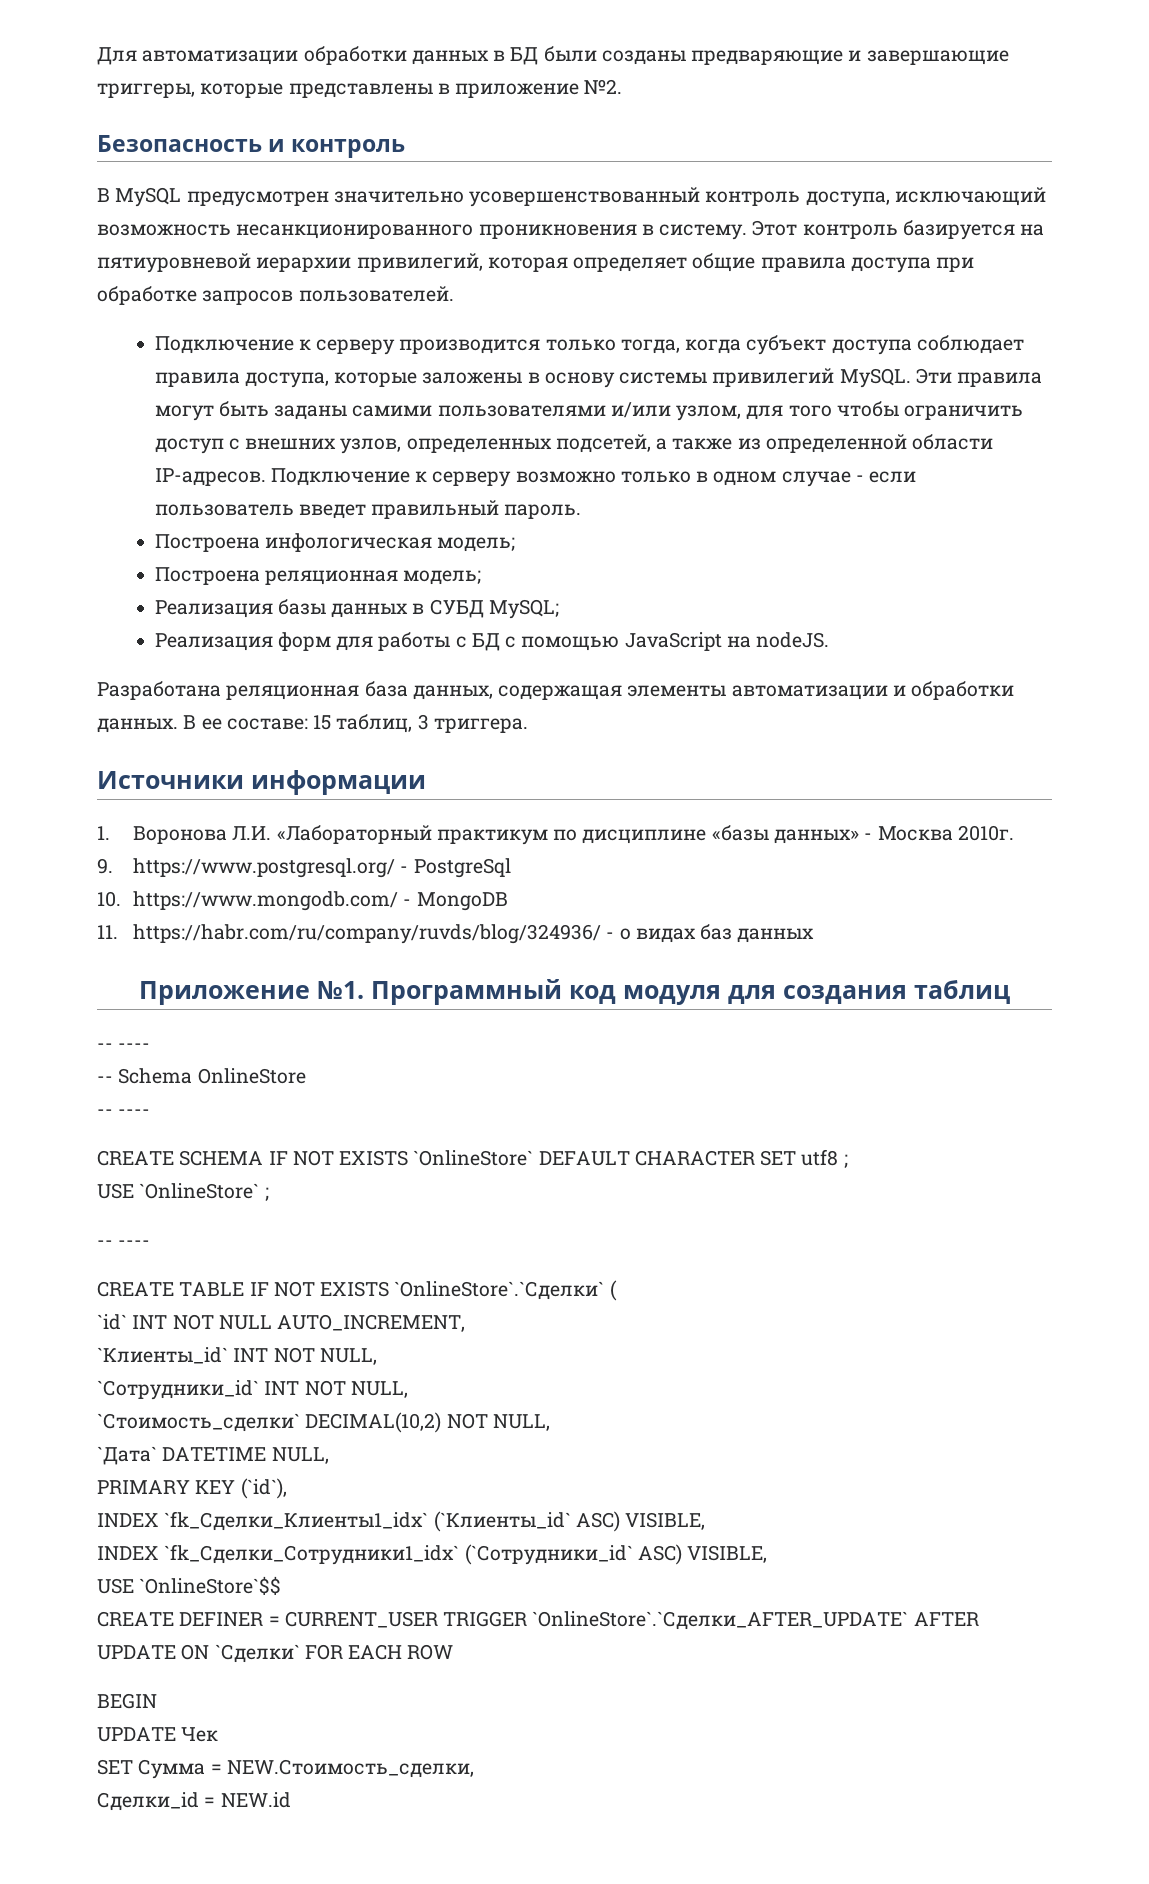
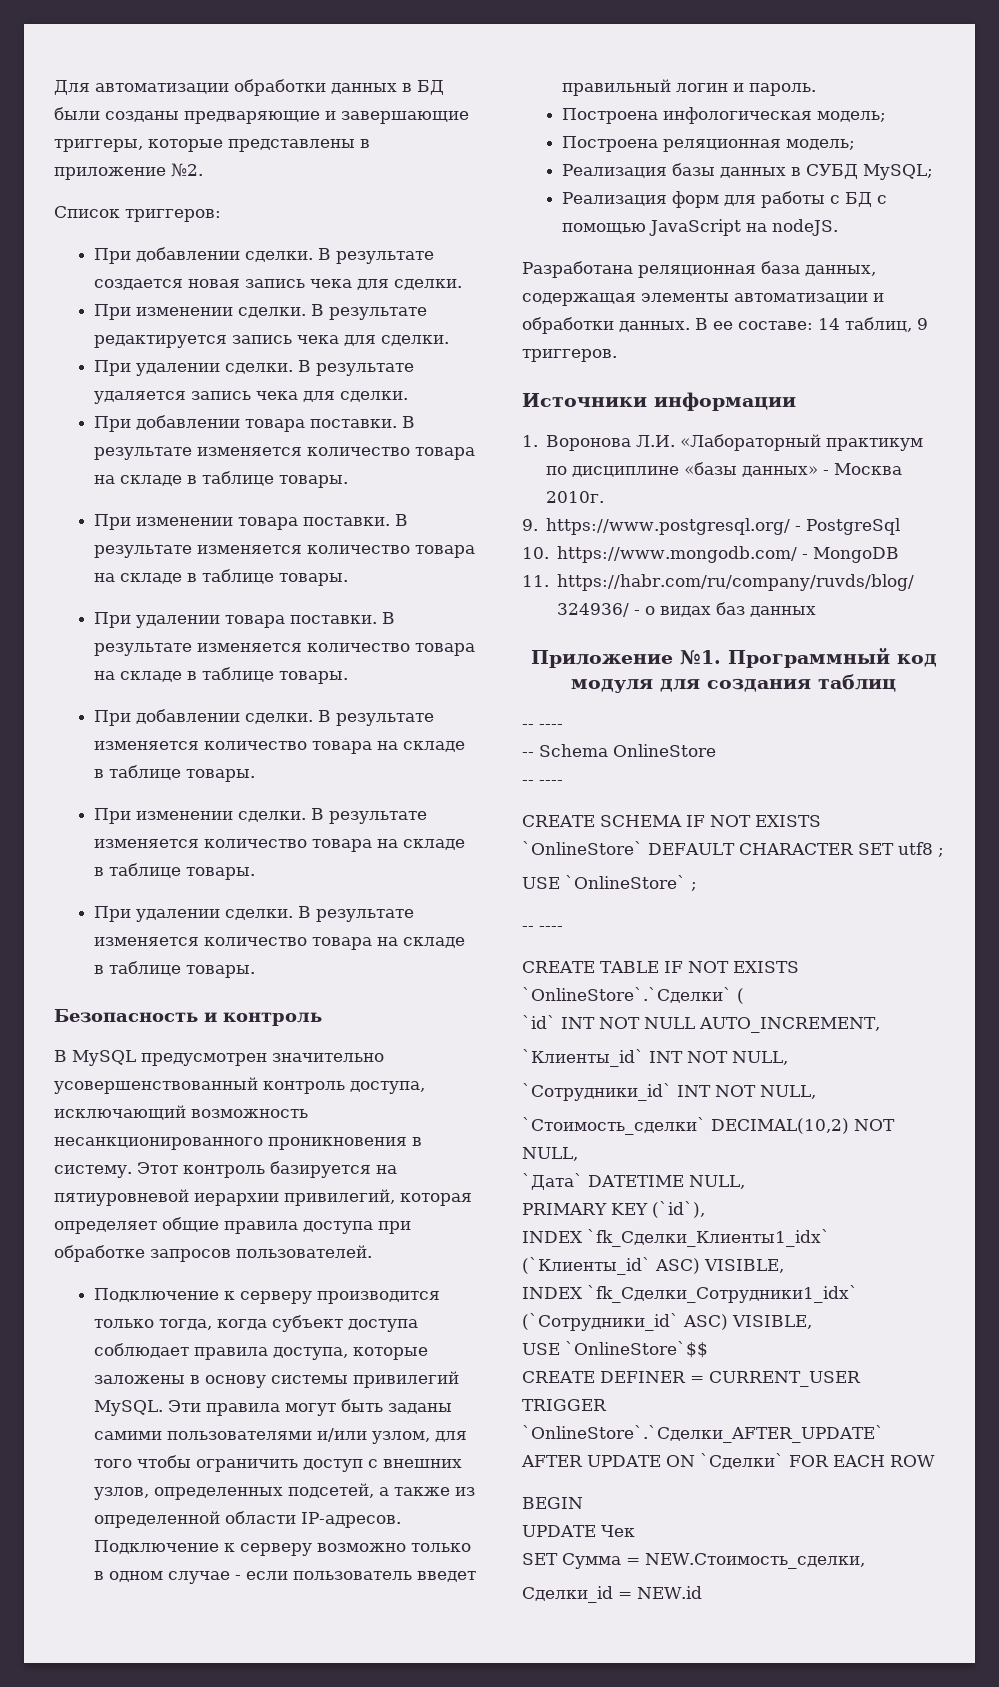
(623, 86) none -> [54,206,221,222] [93,247,434,264] [93,279,462,290] [93,304,427,320] [93,335,449,348] [93,360,414,376] [93,391,408,404] [93,415,415,432] [93,447,475,460] [93,471,348,488] [93,514,408,530] [93,545,475,558] [93,569,348,586] [93,612,395,628] [93,643,475,656] [93,667,348,684] [93,709,434,726] [93,741,465,754] [93,765,255,782] [93,808,427,824] [93,839,465,852] [93,863,255,880] [93,906,414,922] [93,937,465,950] [93,961,255,978] // Список триггеров: // При добавлении сделки. В результате создается новая запись чека для сделки. // При изменении сделки. В результате редактируется запись чека для сделки. // При удалении сделки. В результате удаляется запись чека для сделки. // При добавлении товара поставки. В результате изменяется количество товара на складе в таблице товары. // При изменении товара поставки. В результате изменяется количество товара на складе в таблице товары. // При удалении товара поставки. В результате изменяется количество товара на складе в таблице товары. // При добавлении сделки. В результате изменяется количество товара на складе в таблице товары. // При изменении сделки. В результате изменяется количество товара на складе в таблице товары. // При удалении сделки. В результате изменяется количество товара на складе в таблице товары.
(500, 509) none -> [675,83,744,92] логин и
[313,714,528,733] 15 таблиц, 3 триггера. -> [818,317,928,332] [522,349,617,362] 14 таблиц, 9 триггеров.

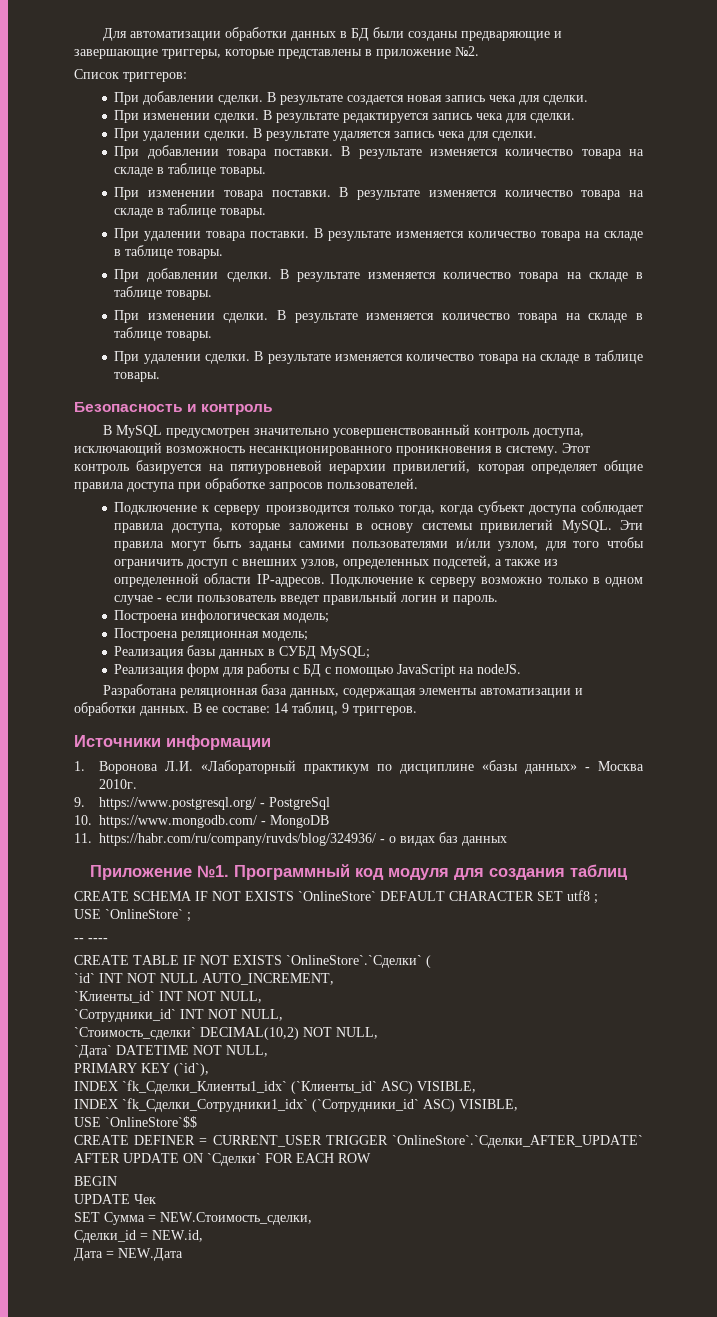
[522,724,563,729] [522,744,716,757] [522,780,563,785] // -- ---- // -- Schema OnlineStore // -- ---- -> (627, 872) none
(684, 1181) none -> [193,1045,222,1055] NOT
[637,1586,702,1599] NEW.id -> [152,1230,203,1242] [74,1248,183,1261] NEW.id, // Дата = NEW.Дата

